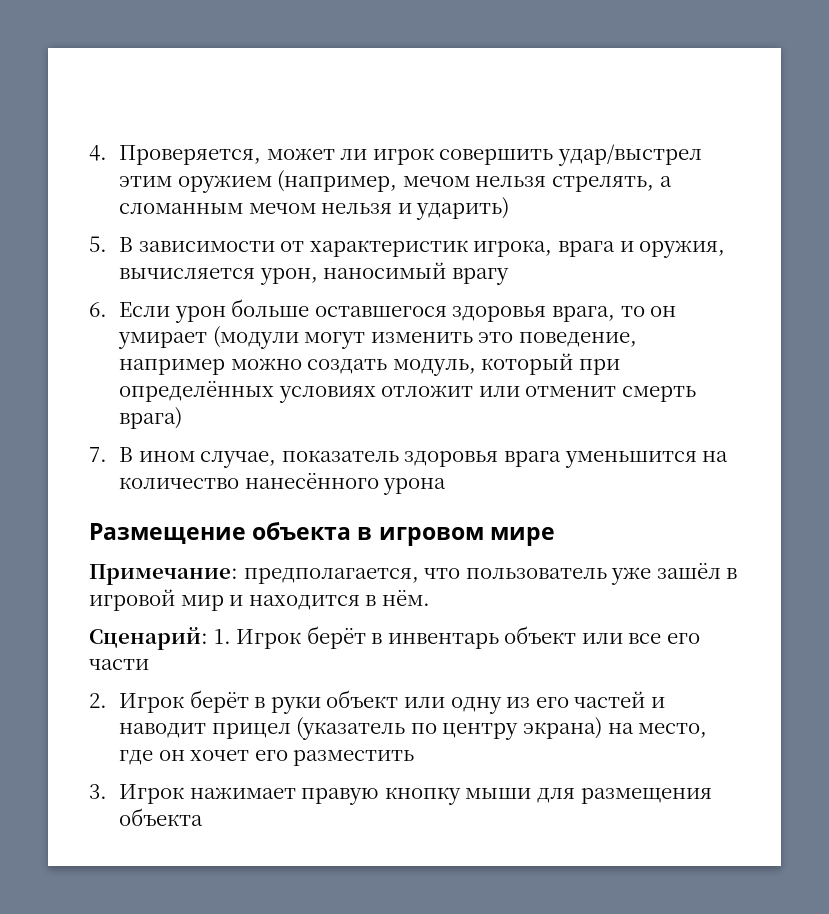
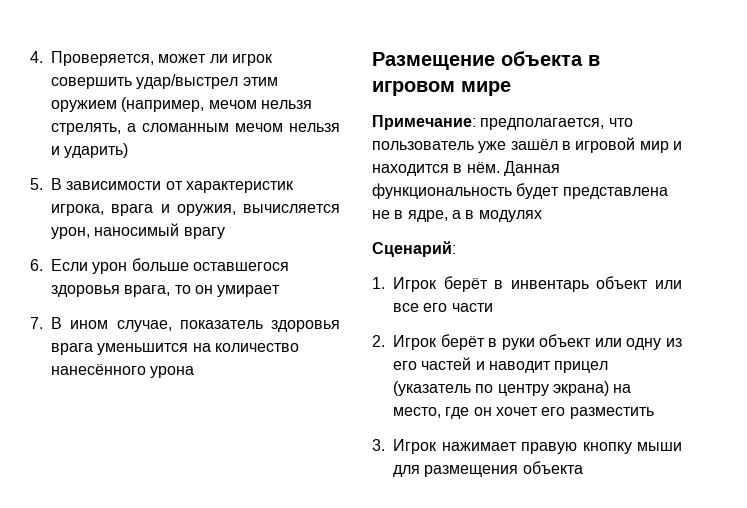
[212,326,637,349] [119,353,620,376] [119,380,696,403] [119,407,183,429] (модули могут изменить это поведение, например можно создать модуль, который при определённых условиях отложит или отменит смерть врага) -> (281, 291) none
(430, 597) none -> [503,161,560,176] [372,183,668,199] [372,210,542,222] Данная функциональность будет представлена не в ядре, а в модулях
(208, 638) none -> (456, 249) //

